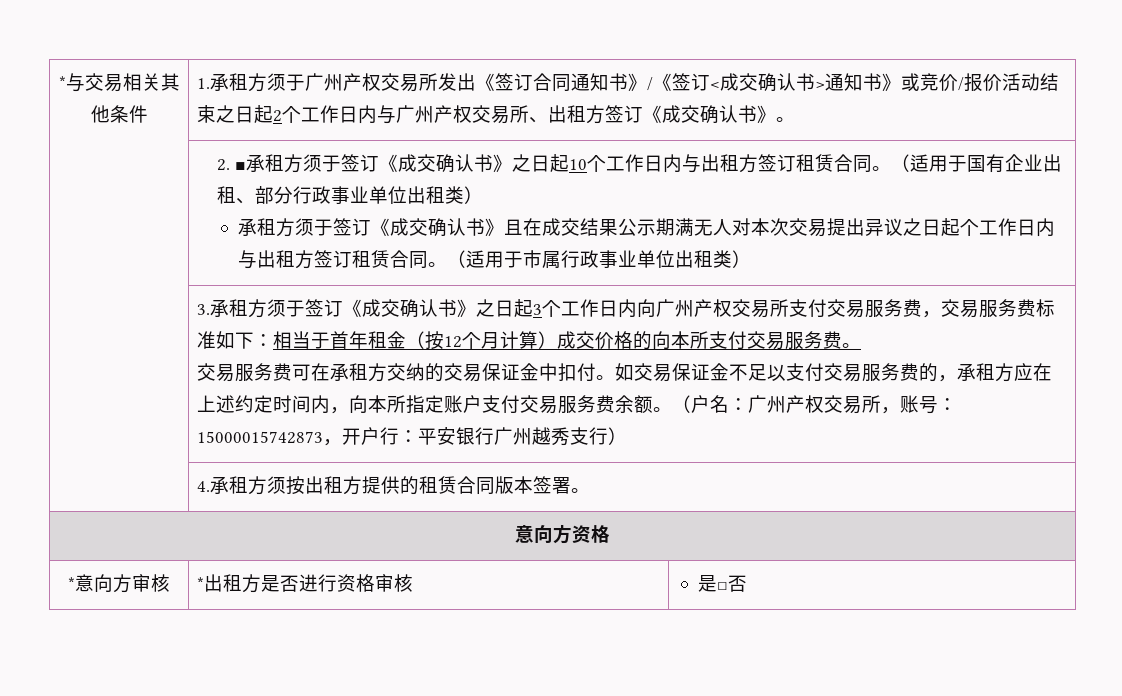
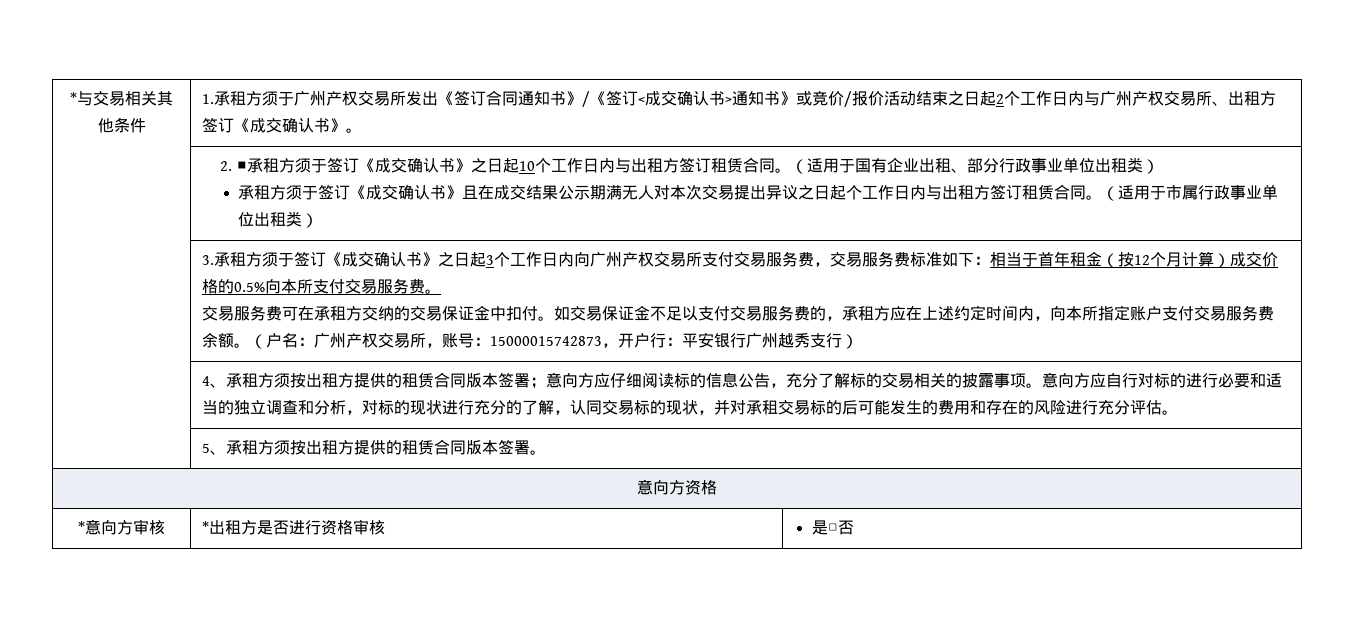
(653, 340) none -> [234,282,266,292] 0.5%
[197,481,211,492] 4. -> [202,372,1283,389] [202,399,1179,415] [202,443,227,455] 4、承租方须按出租方提供的租赁合同版本签署；意向方应仔细阅读标的信息公告，充分了解标的交易相关的披露事项。意向方应自行对标的进行必要和适当的独立调查和分析，对标的现状进行充分的了解，认同交易标的现状，并对承租交易标的后可能发生的费用和存在的风险进行充分评估。 // | 5、

